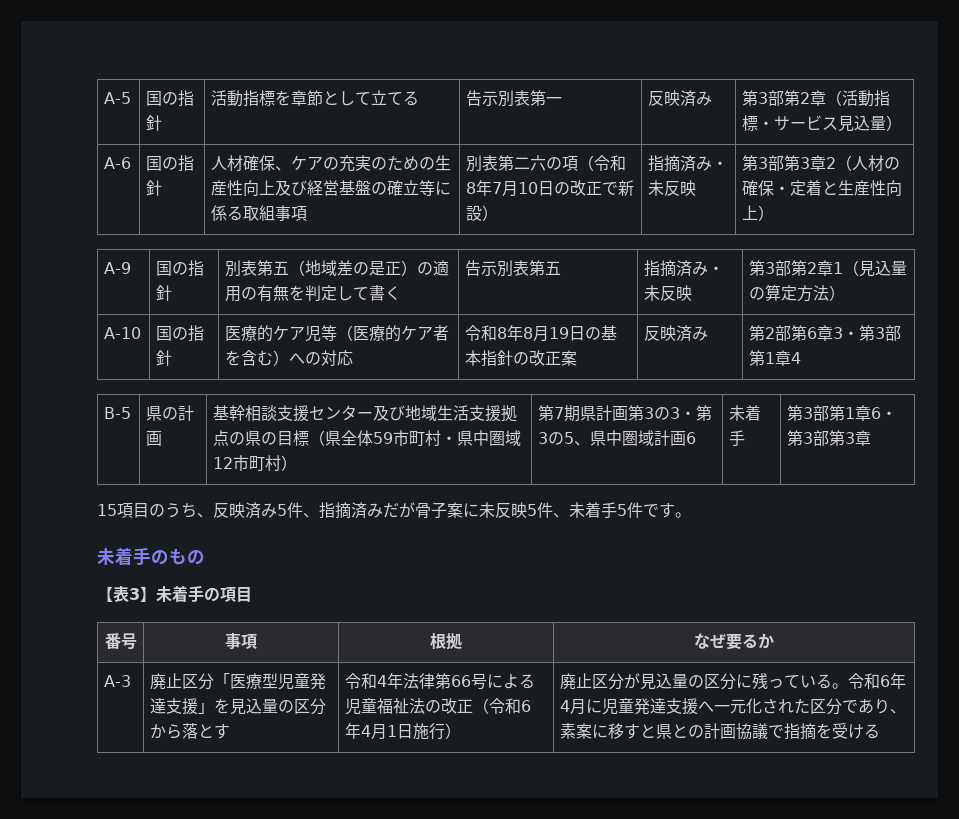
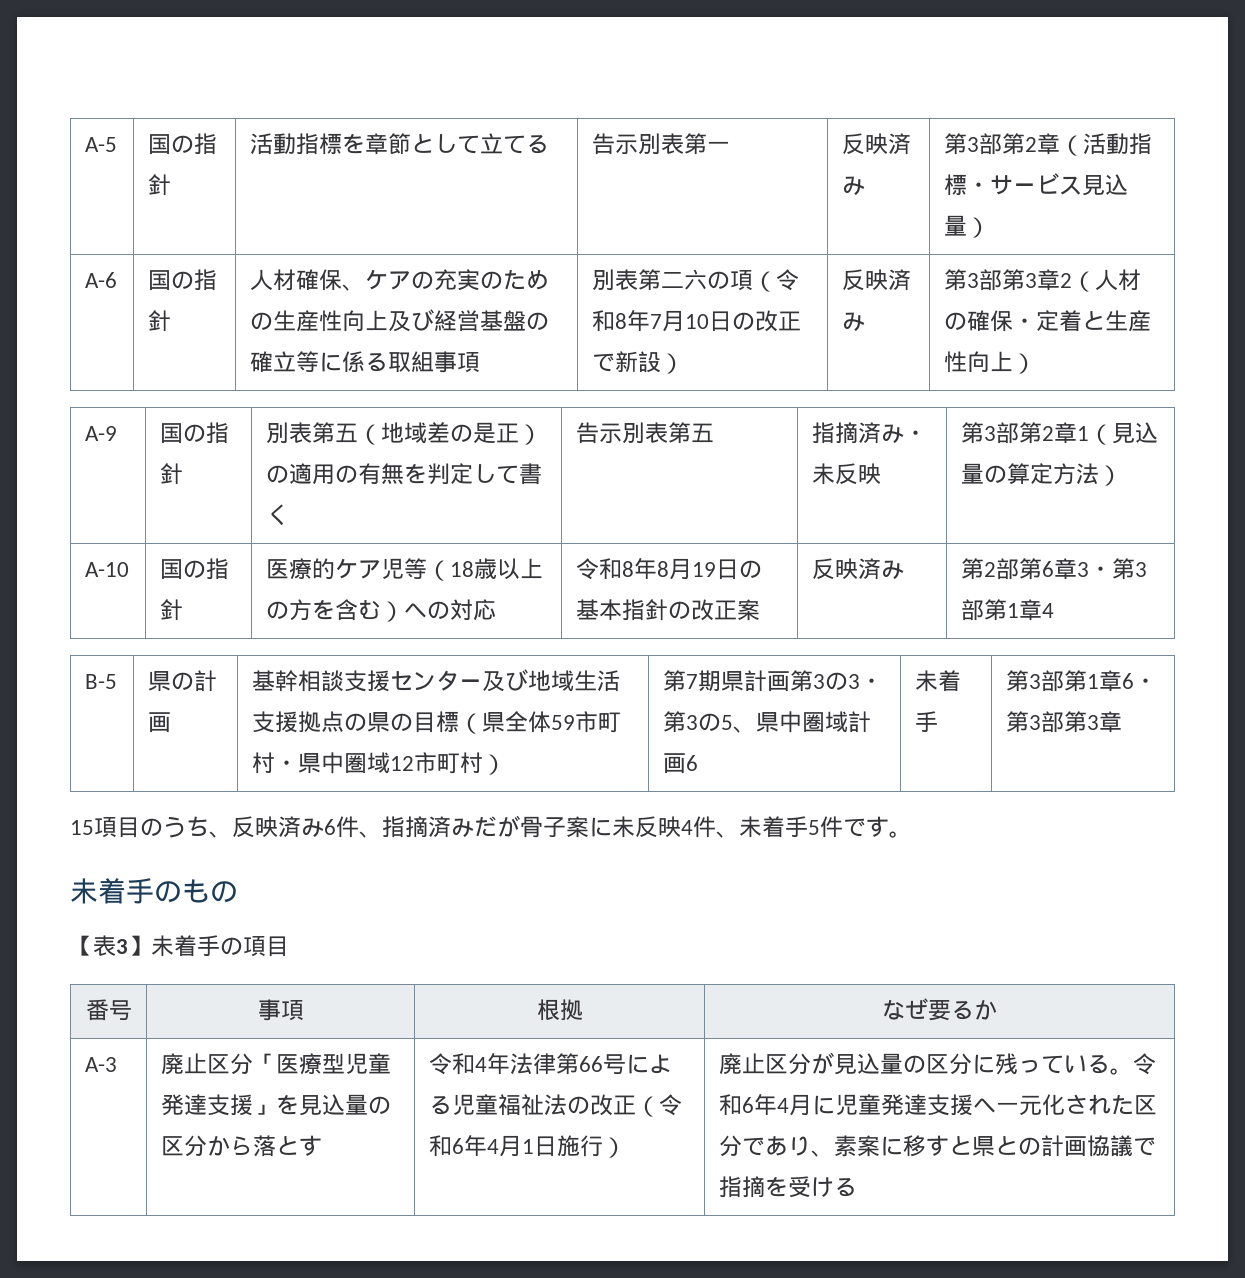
[648,155,729,172] [648,180,697,196] 指摘済み・未反映 -> [842,269,912,291] [842,312,866,332] 反映済み
[353,325,450,342] 医療的ケア者 -> [450,558,544,580] [266,599,313,621] 18歳以上の方
[277,504,287,516] 5 -> [324,819,336,835] 6
[527,504,537,516] 5 -> [681,820,693,835] 4

